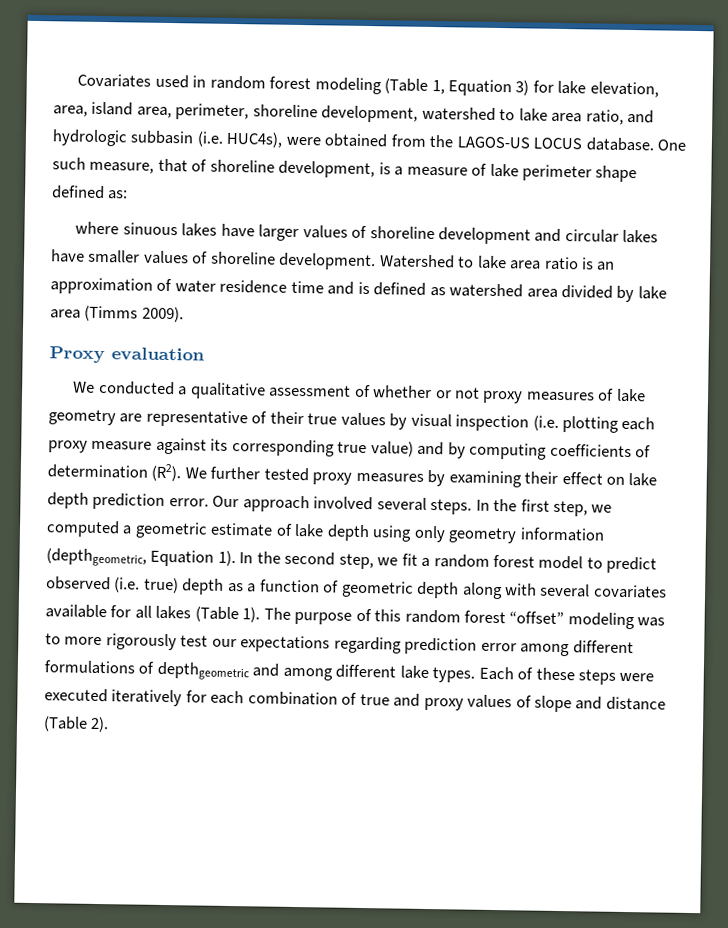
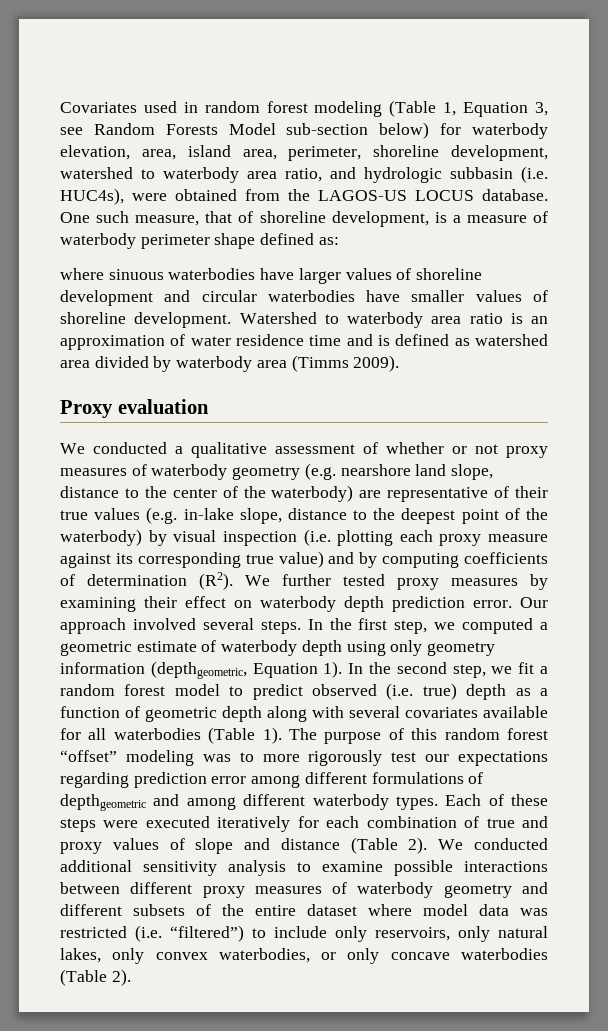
[515,80,587,96] 3) for lake -> [535,102,549,116] [60,122,548,139] 3, see Random Forests Model sub-section below) for waterbody
[518,108,548,122] lake -> [163,167,239,183] waterbody
[489,163,519,178] lake -> [60,233,136,249] waterbody
[181,223,218,237] lakes -> [168,268,256,280] waterbodies
[622,229,659,244] lakes -> [267,290,355,302] waterbodies
[476,255,507,270] lake -> [347,312,423,328] waterbody
[637,286,667,300] lake -> [176,356,253,372] waterbody
[615,388,646,403] [48,409,116,426] lake geometry -> [151,463,494,480] [60,485,354,502] waterbody geometry (e.g. nearshore land slope, distance to the center of the waterbody)
(386, 419) none -> [146,507,548,524] [60,529,142,546] (e.g. in-lake slope, distance to the deepest point of the waterbody)
[628,473,658,487] lake -> [260,596,336,612] waterbody
[294,523,325,538] lake -> [221,640,298,656] waterbody
[155,605,192,620] lakes -> [113,728,201,740] waterbodies
[399,665,429,680] lake -> [312,794,389,810] waterbody
(110, 724) none -> [438,838,548,850] [60,860,548,876] [60,882,548,898] [60,904,548,916] [60,925,548,942] [60,948,548,964] [60,969,131,986] We conducted additional sensitivity analysis to examine possible interactions between different proxy measures of waterbody geometry and different subsets of the entire dataset where model data was restricted (i.e. “filtered”) to include only reservoirs, only natural lakes, only convex waterbodies, or only concave waterbodies (Table 2).

